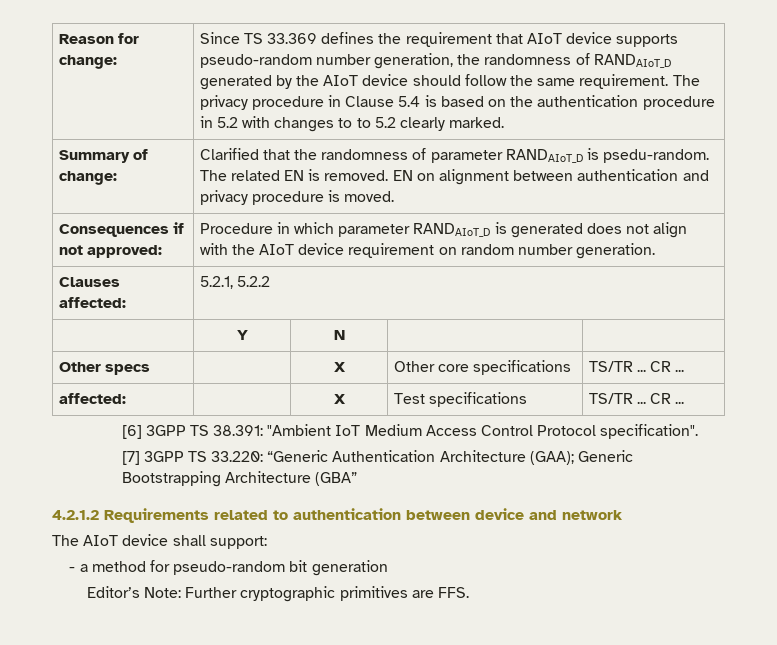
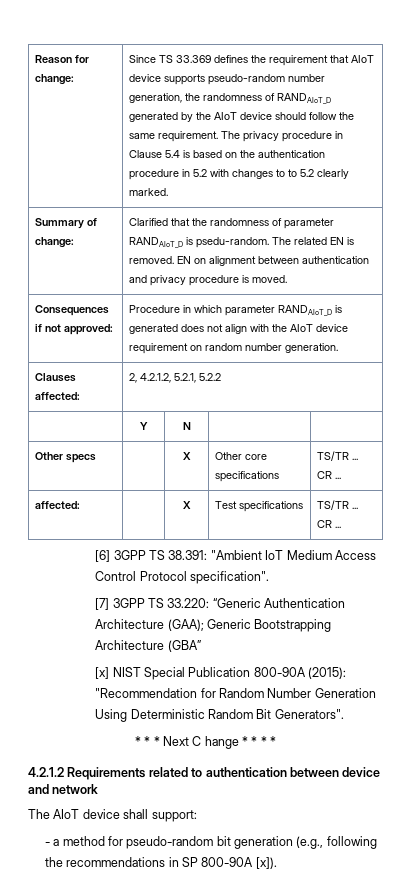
(126, 302) none -> [129,373,172,383] 2, 4.2.1.2,
(357, 479) none -> [95,667,347,680] [95,688,376,698] [95,709,344,722] [134,736,277,749] // [x] NIST Special Publication 800-90A (2015): "Recommendation for Random Number Generation Using Deterministic Random Bit Generators". // * * * Next C hange * * * *
[86,586,469,602] // Editor’s Note: Further cryptographic primitives are FFS. -> [296,836,377,849] [44,857,277,869] (e.g., following the recommendations in SP 800-90A [x]).

